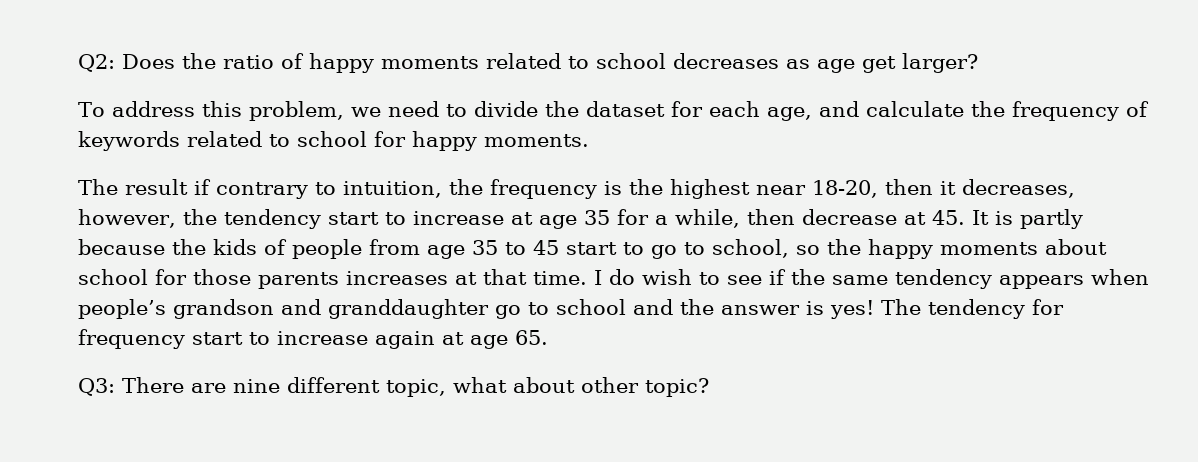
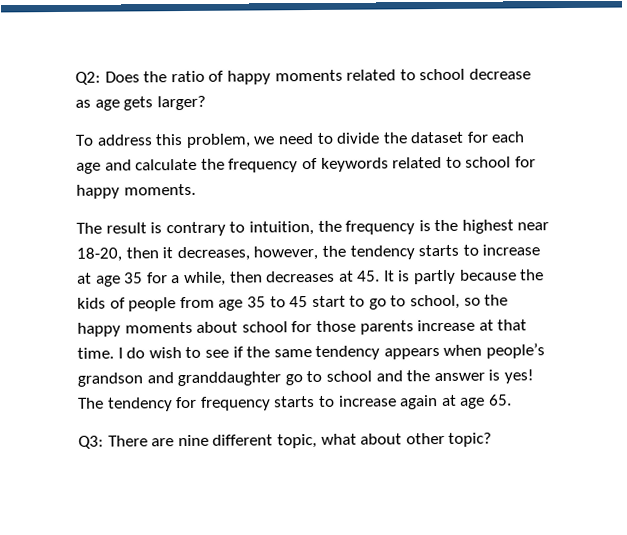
[673,53,779,69] decreases -> [468,68,531,80] decrease
[862,56,896,73] get -> [123,96,154,111] gets
[766,107,812,121] age, -> [76,162,101,174] age
[194,179,211,195] if -> [150,222,163,234] is
[327,212,379,225] start -> [418,244,460,257] starts
[801,209,897,225] decrease -> [266,270,336,283] decreases
[346,271,448,285] increases -> [417,319,476,332] increase
[192,332,243,345] start -> [274,395,316,408] starts

